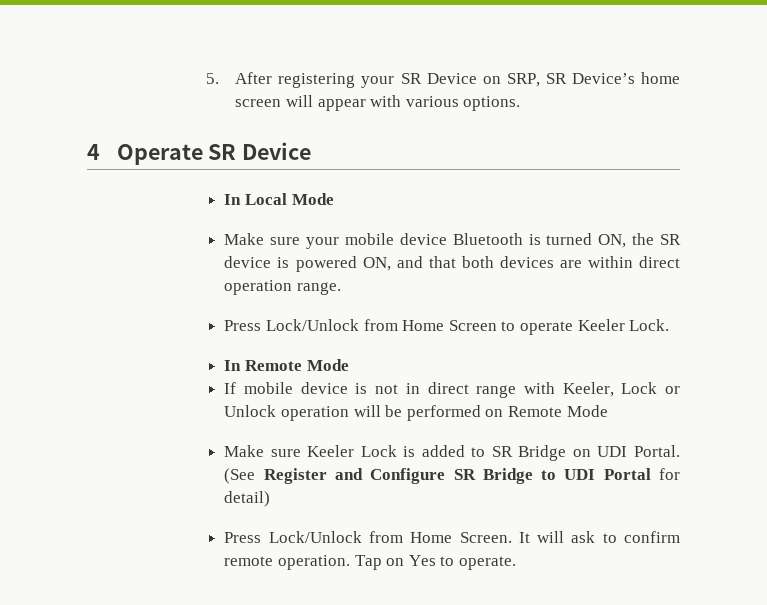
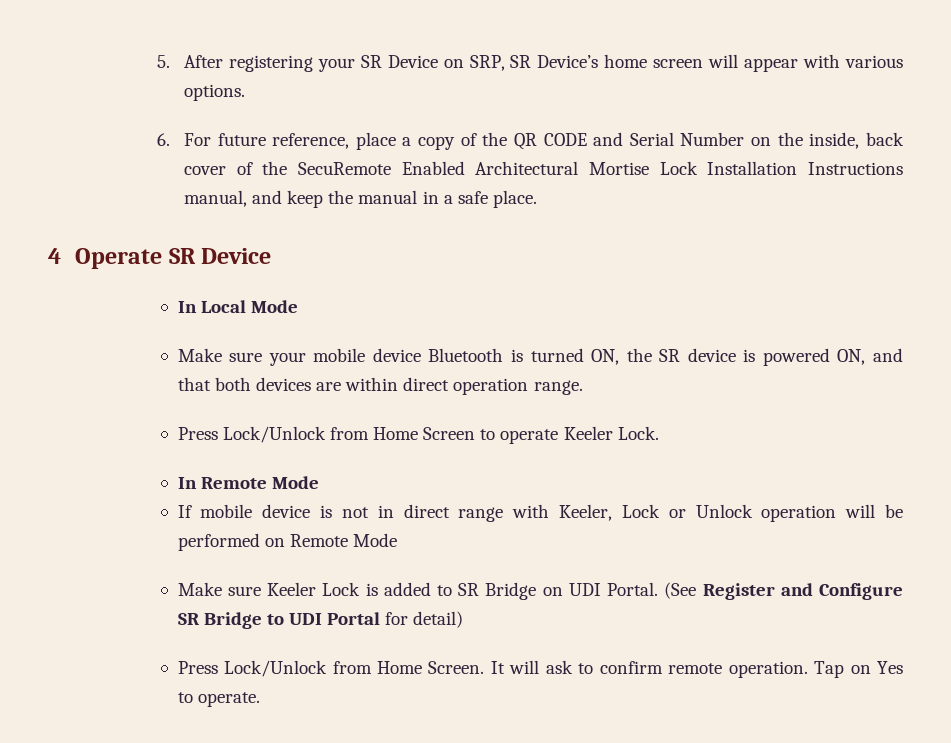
(521, 103) none -> [156,132,905,150] [183,161,904,175] [183,190,537,208] // 6. For future reference, place a copy of the QR CODE and Serial Number on the inside, back cover of the SecuRemote Enabled Architectural Mortise Lock Installation Instructions manual, and keep the manual in a safe place.

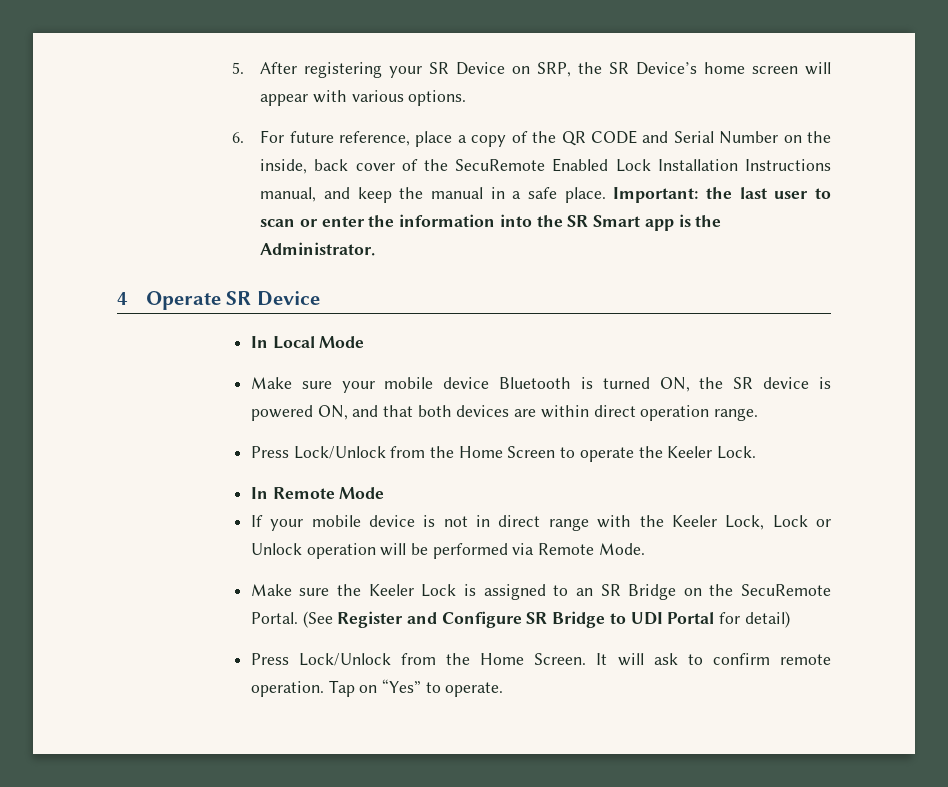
(505, 63) none -> [578,62,603,74] the
[475,161,649,175] Architectural Mortise -> (609, 165) none
(537, 199) none -> [613,187,831,203] [260,214,722,231] [260,242,376,256] Important: the last user to scan or enter the information into the SR Smart app is the Administrator.
(369, 433) none -> [430,446,455,458] the
(559, 436) none -> [638,446,663,458] the
(192, 511) none -> [270,519,304,531] your
[559,504,613,521] Keeler, -> [639,515,765,530] the Keeler Lock,
[264,533,398,547] [177,582,261,596] on Remote Mode // Make sure -> [512,543,645,555] [250,584,362,596] via Remote Mode. // Make sure the
[383,582,452,596] added to -> [483,584,593,600] assigned to an
[568,583,601,596] UDI -> [709,584,831,596] the SecuRemote
(372, 667) none -> [446,653,471,665] the
[876,661,903,674] Yes -> [382,679,422,693] “Yes”

